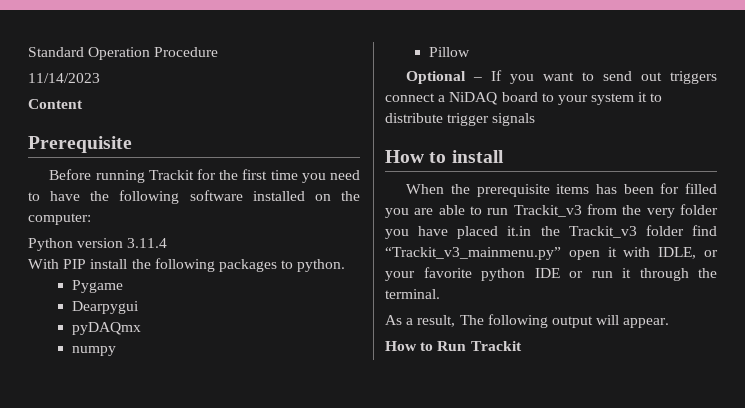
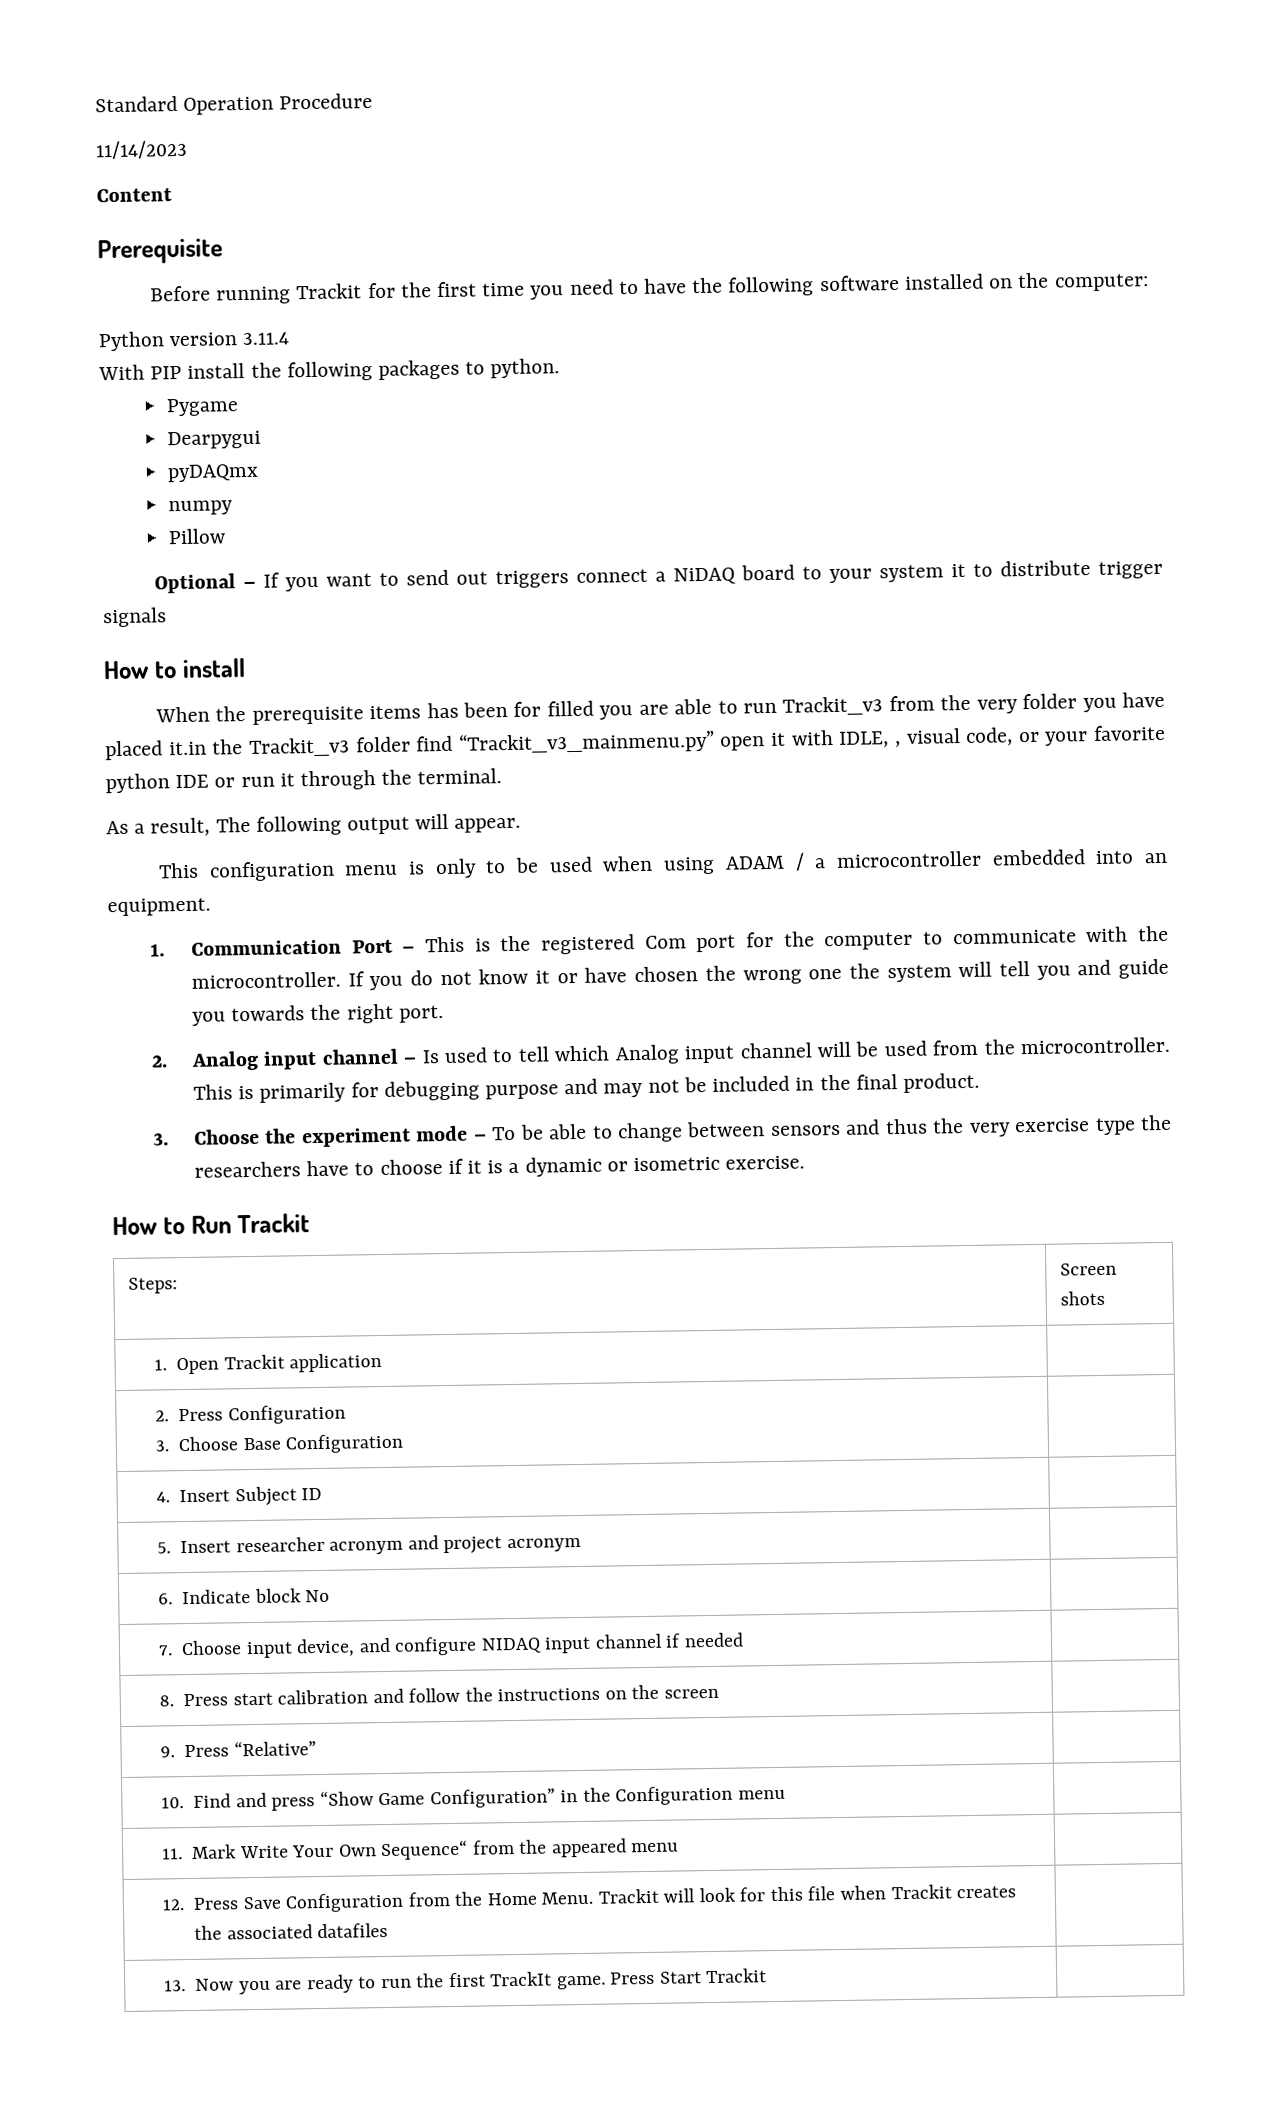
(697, 253) none -> [894,727,1014,748] , visual code,
[385,341,522,351] How to Run Trackit -> [157,849,1169,882] [107,897,211,917] [149,925,1169,957] [191,958,1170,991] [192,1003,444,1026] [150,1036,1170,1071] [193,1072,980,1103] [152,1114,1172,1148] [194,1155,806,1178] [112,1213,311,1236] [127,1277,178,1294] [1059,1262,1117,1276] [1059,1290,1105,1306] [153,1352,383,1375] [154,1404,346,1425] [154,1433,404,1454] [155,1486,323,1507] [156,1535,581,1555] [157,1588,331,1605] [157,1632,744,1659] [158,1684,719,1707] [159,1740,317,1758] [160,1785,786,1811] [161,1838,680,1861] [161,1884,1017,1913] [194,1922,389,1940] [163,1968,768,1995] This configuration menu is only to be used when using ADAM / a microcontroller embedded into an equipment. // 1. Communication Port – This is the registered Com port for the computer to communicate with the microcontroller. If you do not know it or have chosen the wrong one the system will tell you and guide you towards the right port. // 2. Analog input channel – Is used to tell which Analog input channel will be used from the microcontroller. This is primarily for debugging purpose and may not be included in the final product. // 3. Choose the experiment mode – To be able to change between sensors and thus the very exercise type the researchers have to choose if it is a dynamic or isometric exercise. // How to Run Trackit // Steps: | Screen shots // 1. Open Trackit application | // 2. Press Configuration // 3. Choose Base Configuration | // 4. Insert Subject ID | // 5. Insert researcher acronym and project acronym | // 6. Indicate block No | // 7. Choose input device, and configure NIDAQ input channel if needed | // 8. Press start calibration and follow the instructions on the screen | // 9. Press “Relative” | // 10. Find and press “Show Game Configuration” in the Configuration menu | // 11. Mark Write Your Own Sequence“ from the appeared menu | // 12. Press Save Configuration from the Home Menu. Trackit will look for this file when Trackit creates the associated datafiles | // 13. Now you are ready to run the first TrackIt game. Press Start Trackit |

